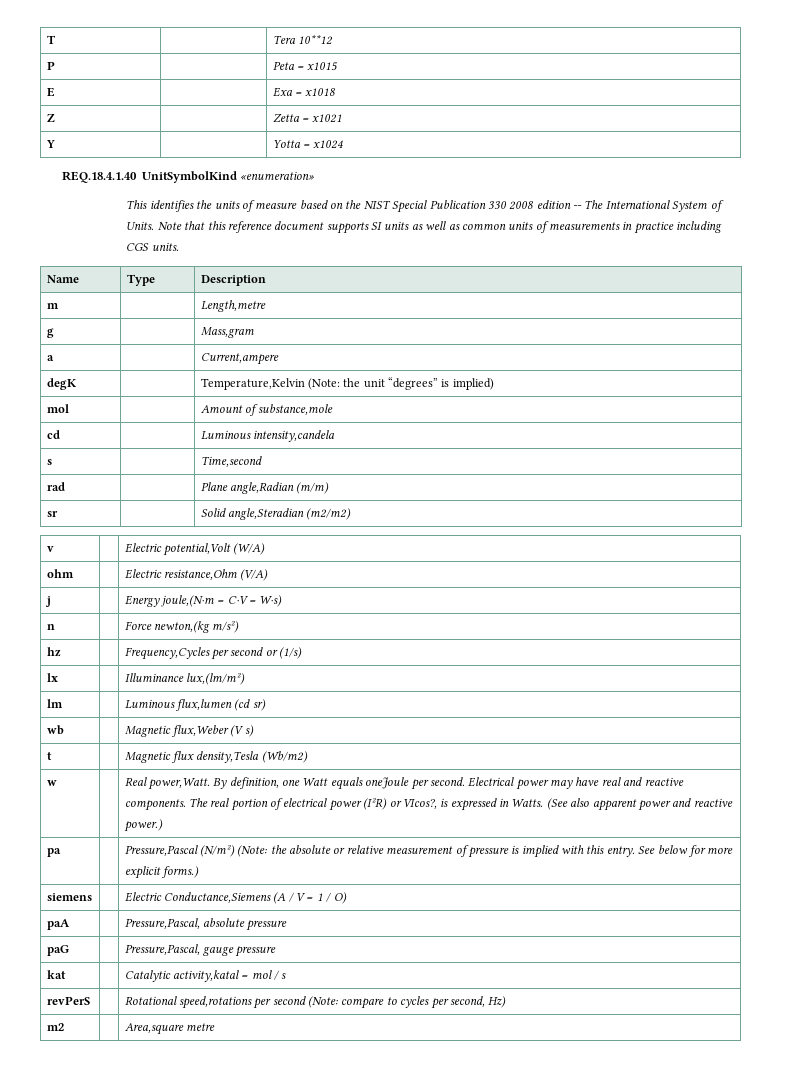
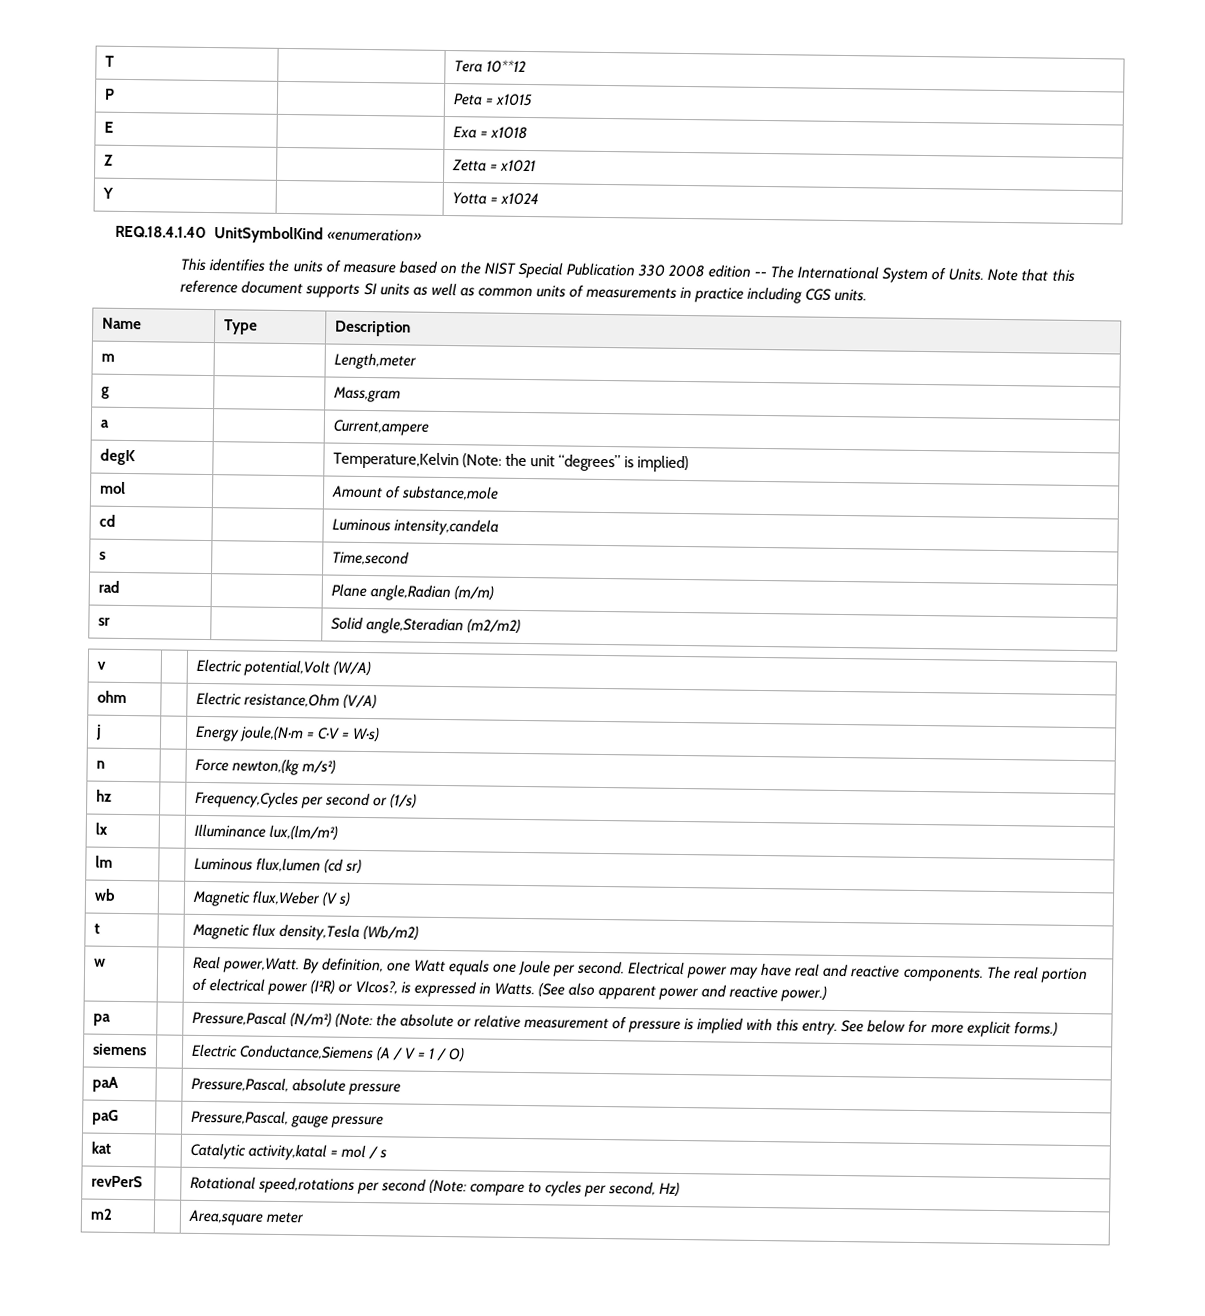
[200,300,266,312] Length,metre -> [333,352,417,370] Length,meter
[365,777,410,789] oneJoule -> [492,959,552,976] one Joule
[185,1023,215,1031] metre -> [265,1211,305,1224] meter

